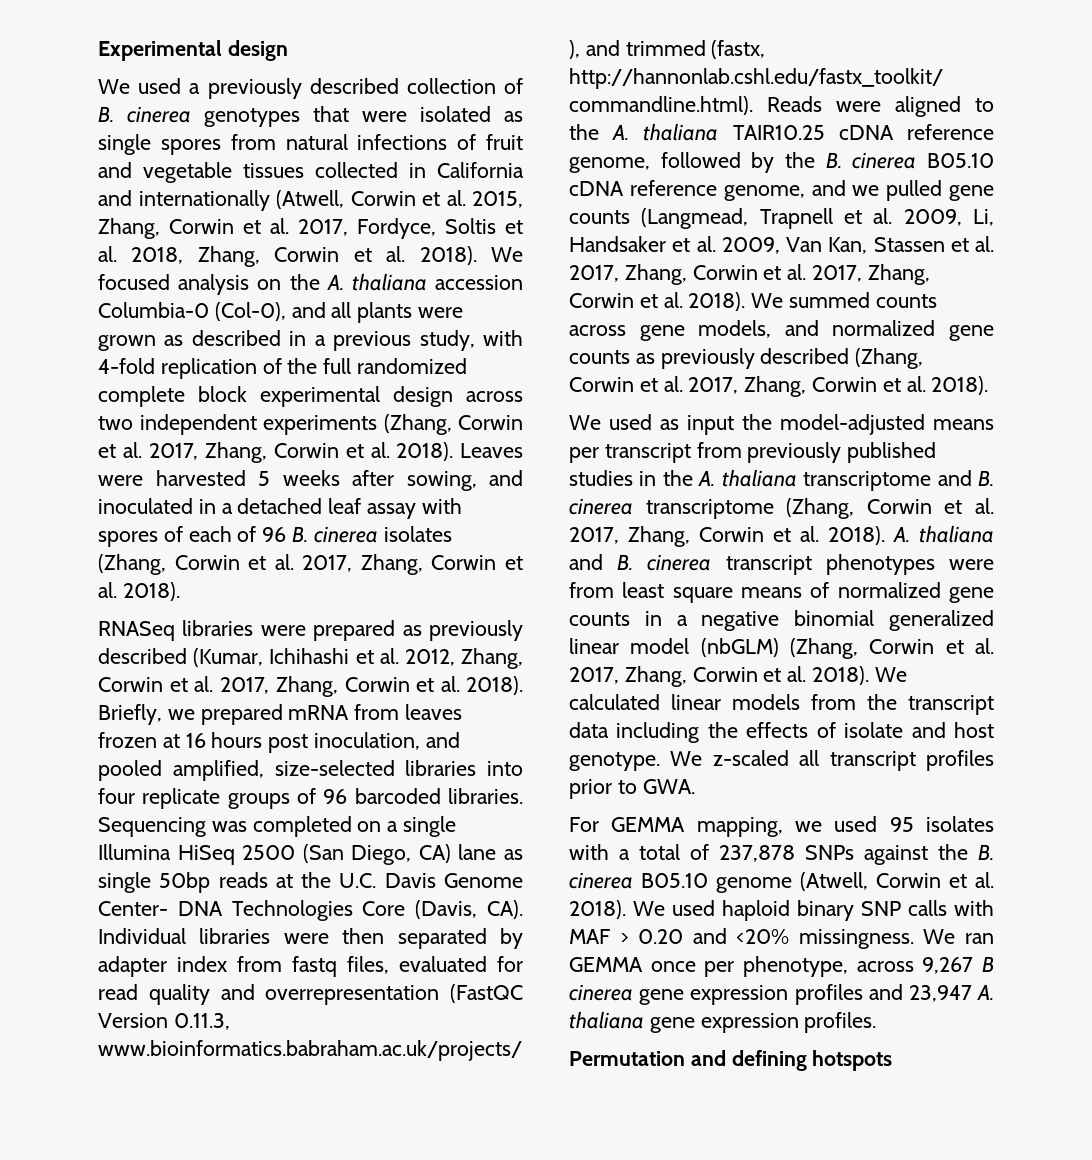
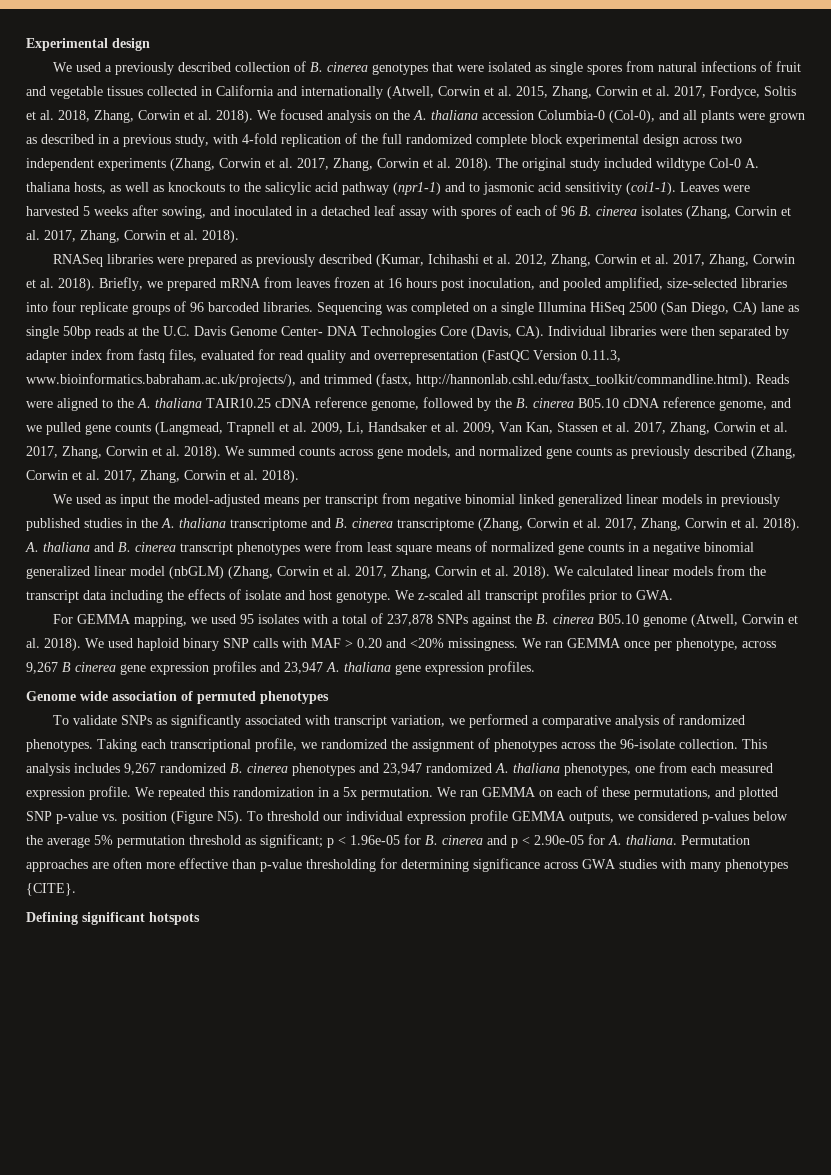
(454, 451) none -> [496,158,759,171] [26,182,676,195] The original study included wildtype Col-0 A. thaliana hosts, as well as knockouts to the salicylic acid pathway (npr1-1) and to jasmonic acid sensitivity (coi1-1).
(742, 450) none -> [414,494,718,507] negative binomial linked generalized linear models in
[569,1050,807,1071] Permutation and defining -> [26,691,329,704] [53,714,746,728] [26,738,767,752] [26,762,773,776] [26,786,778,800] [26,810,788,824] [26,834,750,848] [26,858,788,872] [26,883,76,896] [26,912,145,925] Genome wide association of permuted phenotypes // To validate SNPs as significantly associated with transcript variation, we performed a comparative analysis of randomized phenotypes. Taking each transcriptional profile, we randomized the assignment of phenotypes across the 96-isolate collection. This analysis includes 9,267 randomized B. cinerea phenotypes and 23,947 randomized A. thaliana phenotypes, one from each measured expression profile. We repeated this randomization in a 5x permutation. We ran GEMMA on each of these permutations, and plotted SNP p-value vs. position (Figure N5). To threshold our individual expression profile GEMMA outputs, we considered p-values below the average 5% permutation threshold as significant; p < 1.96e-05 for B. cinerea and p < 2.90e-05 for A. thaliana. Permutation approaches are often more effective than p-value thresholding for determining significance across GWA studies with many phenotypes {CITE}. // Defining significant

